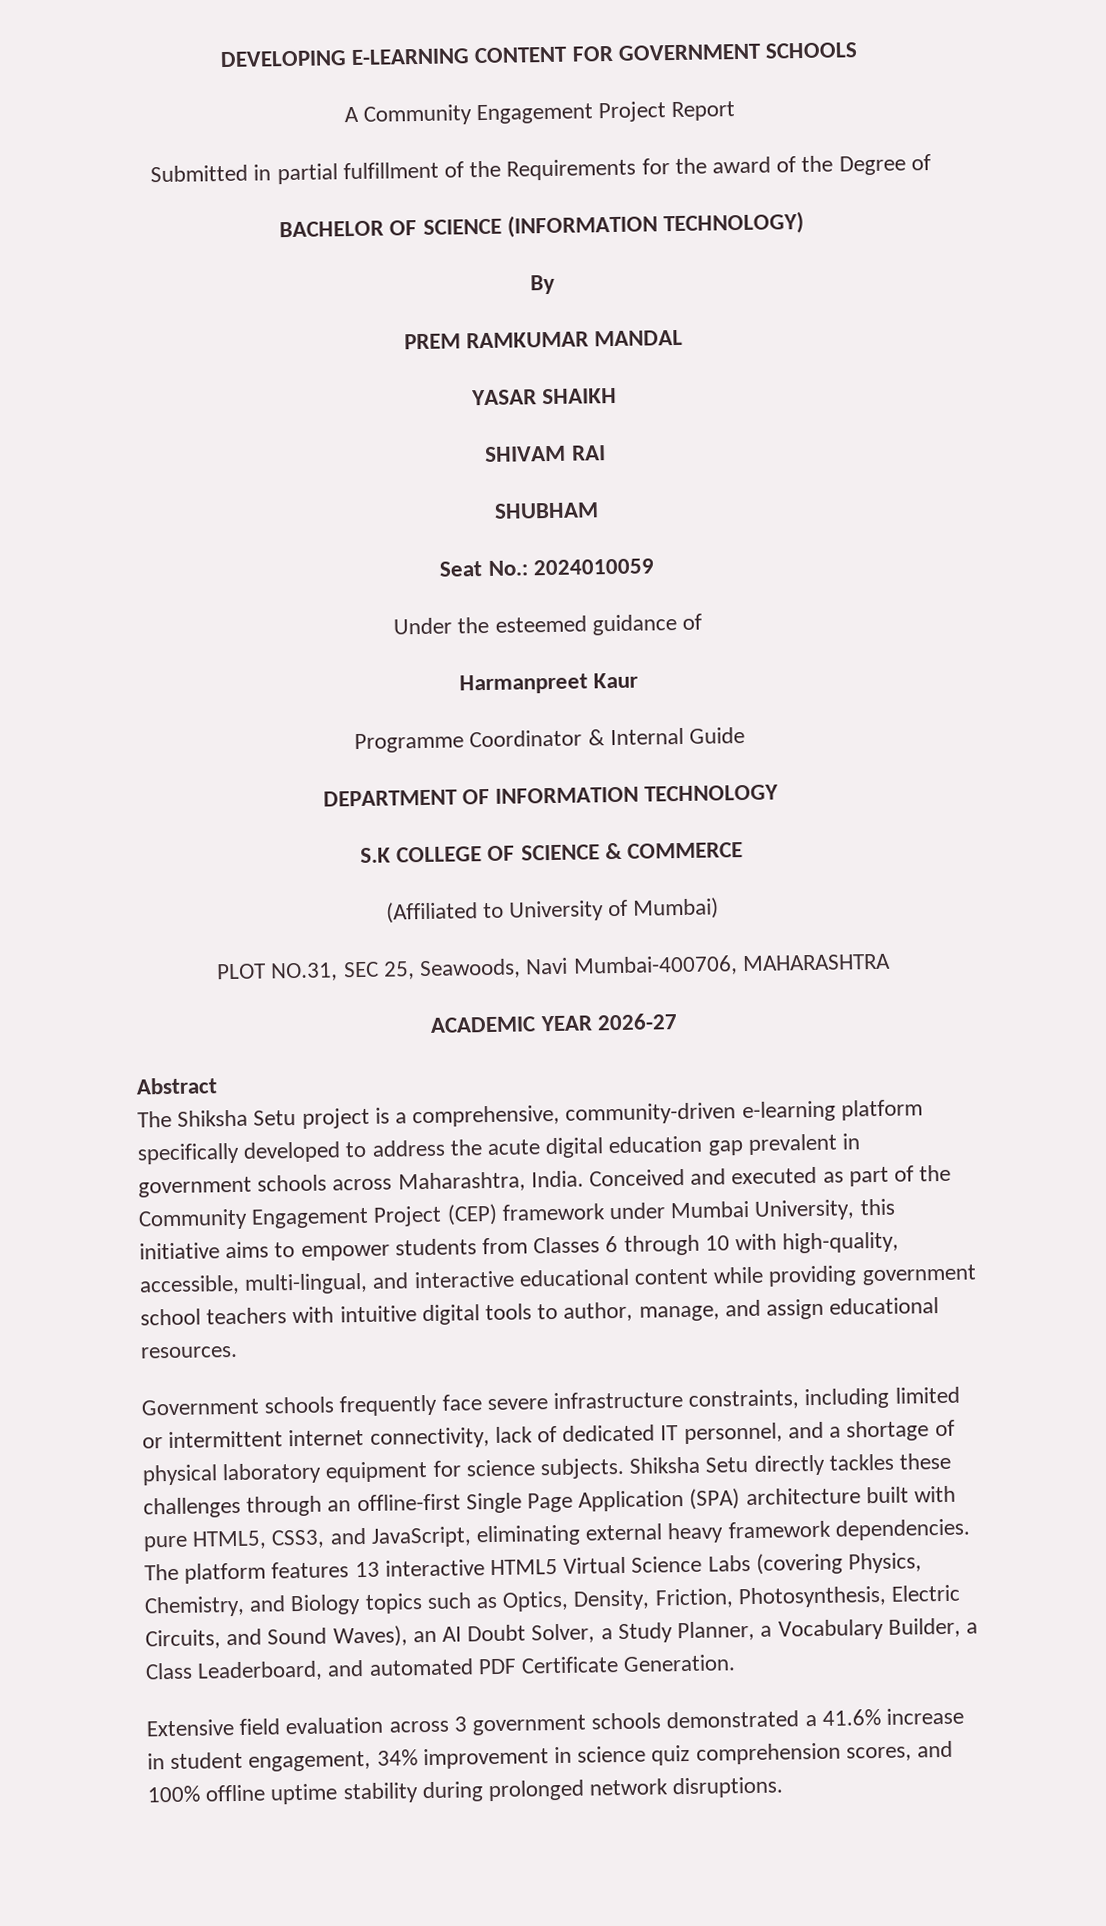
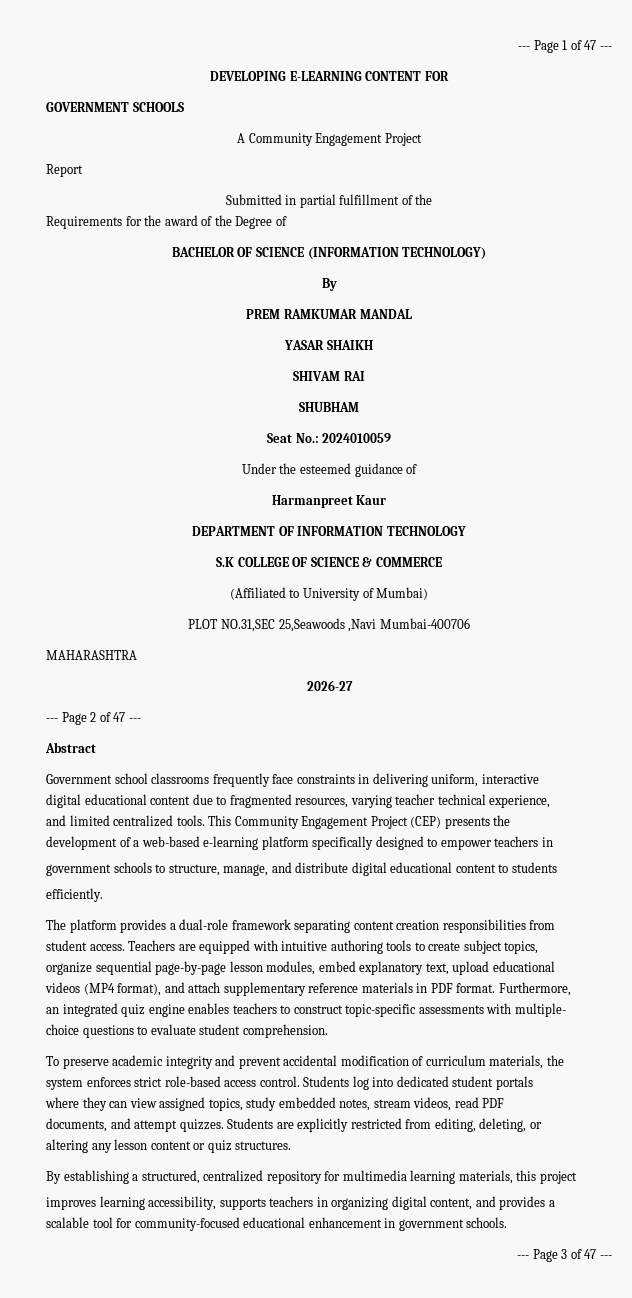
(219, 59) none -> [518,40,612,53] --- Page 1 of 47 --- //
(613, 53) none -> (449, 76) //
(667, 112) none -> (422, 139) //
(502, 169) none -> (433, 199) //
[354,726,745,754] // Programme Coordinator & Internal Guide -> (387, 500) none
[270,955,738,982] NO.31, SEC 25, Seawoods, Navi Mumbai-400706, -> [220,618,470,632] NO.31,SEC 25,Seawoods ,Navi Mumbai-400706 //
[430,1015,593,1033] ACADEMIC YEAR -> (137, 655) none
[136,1077,217,1095] [137,1099,923,1129] [137,1133,861,1165] [138,1164,952,1198] [138,1198,895,1231] [139,1231,900,1261] [139,1264,977,1296] [140,1307,288,1326] Abstract // The Shiksha Setu project is a comprehensive, community-driven e-learning platform specifically developed to address the acute digital education gap prevalent in government schools across Maharashtra, India. Conceived and executed as part of the Community Engagement Project (CEP) framework under Mumbai University, this initiative aims to empower students from Classes 6 through 10 with high-quality, accessible, multi-lingual, and interactive educational content while providing government school teachers -> [46,712,141,725] [45,742,96,753] [46,773,539,787] [46,794,551,808] [46,815,511,829] [46,836,553,850] [46,862,557,876] [46,888,103,902] [46,919,556,933] [46,940,251,954] --- Page 2 of 47 --- // Abstract // Government school classrooms frequently face constraints in delivering uniform, interactive // digital educational content due to fragmented resources, varying teacher technical experience, // and limited centralized tools. This Community Engagement Project (CEP) presents the // development of a web-based e-learning platform specifically designed to empower teachers in // government schools to structure, manage, and distribute digital educational content to students // efficiently. // The platform provides a dual-role framework separating content creation responsibilities from // student access. Teachers are equipped
[421,1304,480,1326] digital -> [330,940,383,954] authoring
[563,1297,940,1322] [140,1345,238,1359] [141,1386,960,1417] [142,1419,955,1449] [142,1452,952,1486] [143,1485,957,1519] [143,1518,970,1552] [144,1552,923,1584] [144,1584,961,1618] [145,1617,978,1650] [145,1654,737,1682] [146,1707,965,1737] [147,1740,954,1772] [147,1776,784,1805] author, manage, and assign educational resources. // Government schools frequently face severe infrastructure constraints, including limited or intermittent internet connectivity, lack of dedicated IT personnel, and a shortage of physical laboratory equipment for science subjects. Shiksha Setu directly tackles these challenges through an offline-first Single Page Application (SPA) architecture built with pure HTML5, CSS3, and JavaScript, eliminating external heavy framework dependencies. The platform features 13 interactive HTML5 Virtual Science Labs (covering Physics, Chemistry, and Biology topics such as Optics, Density, Friction, Photosynthesis, Electric Circuits, and Sound Waves), an AI Doubt Solver, a Study Planner, a Vocabulary Builder, a Class Leaderboard, and automated PDF Certificate Generation. // Extensive field evaluation across 3 government schools demonstrated a 41.6% increase in student engagement, 34% improvement in science quiz comprehension scores, and 100% offline uptime stability during prolonged network disruptions. -> [428,940,539,954] [46,961,555,975] [45,982,571,996] [46,1003,566,1017] [46,1024,328,1038] [46,1055,564,1069] [46,1076,533,1090] [45,1097,505,1111] [46,1118,542,1132] [46,1139,292,1153] [46,1170,577,1184] [46,1196,555,1210] [46,1217,508,1231] [517,1249,612,1262] create subject topics, // organize sequential page-by-page lesson modules, embed explanatory text, upload educational // videos (MP4 format), and attach supplementary reference materials in PDF format. Furthermore, // an integrated quiz engine enables teachers to construct topic-specific assessments with multiple- // choice questions to evaluate student comprehension. // To preserve academic integrity and prevent accidental modification of curriculum materials, the // system enforces strict role-based access control. Students log into dedicated student portals // where they can view assigned topics, study embedded notes, stream videos, read PDF // documents, and attempt quizzes. Students are explicitly restricted from editing, deleting, or // altering any lesson content or quiz structures. // By establishing a structured, centralized repository for multimedia learning materials, this project // improves learning accessibility, supports teachers in organizing digital content, and provides a // scalable tool for community-focused educational enhancement in government schools. // --- Page 3 of 47 ---

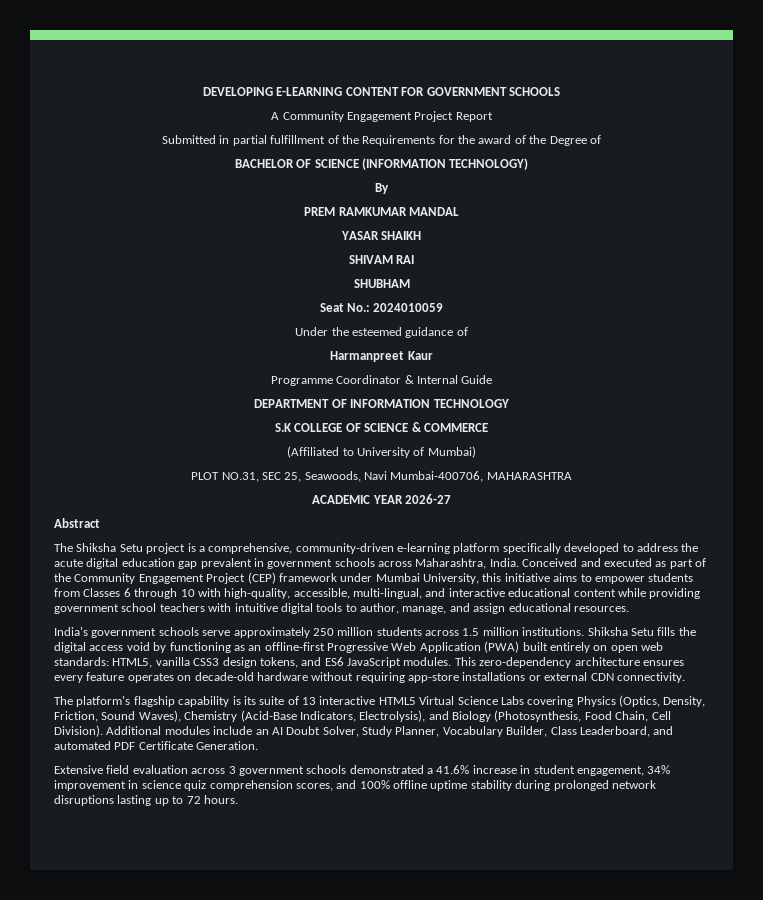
[518,40,612,53] --- Page 1 of 47 --- // -> (203, 91) none
(449, 76) // -> (425, 91) none
(422, 139) // -> (454, 116) none
(433, 199) // -> (359, 139) none
(387, 500) none -> [270,375,493,386] // Programme Coordinator & Internal Guide
[220,618,470,632] NO.31,SEC 25,Seawoods ,Navi Mumbai-400706 // -> [221,471,484,482] NO.31, SEC 25, Seawoods, Navi Mumbai-400706,
(137, 655) none -> [312,495,403,504] ACADEMIC YEAR
[46,712,141,725] [45,742,96,753] [46,773,539,787] [46,794,551,808] [46,815,511,829] [46,836,553,850] [46,862,557,876] [46,888,103,902] [46,919,556,933] [46,940,539,954] [46,961,555,975] [45,982,571,996] [46,1003,566,1017] [46,1024,328,1038] [46,1055,564,1069] [46,1076,533,1090] [45,1097,505,1111] [46,1118,542,1132] [46,1139,292,1153] [46,1170,577,1184] [46,1196,555,1210] [46,1217,508,1231] [517,1249,612,1262] --- Page 2 of 47 --- // Abstract // Government school classrooms frequently face constraints in delivering uniform, interactive // digital educational content due to fragmented resources, varying teacher technical experience, // and limited centralized tools. This Community Engagement Project (CEP) presents the // development of a web-based e-learning platform specifically designed to empower teachers in // government schools to structure, manage, and distribute digital educational content to students // efficiently. // The platform provides a dual-role framework separating content creation responsibilities from // student access. Teachers are equipped with intuitive authoring tools to create subject topics, // organize sequential page-by-page lesson modules, embed explanatory text, upload educational // videos (MP4 format), and attach supplementary reference materials in PDF format. Furthermore, // an integrated quiz engine enables teachers to construct topic-specific assessments with multiple- // choice questions to evaluate student comprehension. // To preserve academic integrity and prevent accidental modification of curriculum materials, the // system enforces strict role-based access control. Students log into dedicated student portals // where they can view assigned topics, study embedded notes, stream videos, read PDF // documents, and attempt quizzes. Students are explicitly restricted from editing, deleting, or // altering any lesson content or quiz structures. // By establishing a structured, centralized repository for multimedia learning materials, this project // improves learning accessibility, supports teachers in organizing digital content, and provides a // scalable tool for community-focused educational enhancement in government schools. // --- Page 3 of 47 --- -> [54,518,100,528] [54,543,699,554] [54,558,706,569] [54,572,694,584] [54,588,701,599] [54,603,629,614] [54,627,696,638] [54,641,663,653] [54,657,684,668] [54,672,685,683] [54,695,706,707] [54,710,671,722] [54,725,674,737] [54,741,259,750] [54,765,671,776] [54,780,656,791] [54,795,238,806] Abstract // The Shiksha Setu project is a comprehensive, community-driven e-learning platform specifically developed to address the acute digital education gap prevalent in government schools across Maharashtra, India. Conceived and executed as part of the Community Engagement Project (CEP) framework under Mumbai University, this initiative aims to empower students from Classes 6 through 10 with high-quality, accessible, multi-lingual, and interactive educational content while providing government school teachers with intuitive digital tools to author, manage, and assign educational resources. // India's government schools serve approximately 250 million students across 1.5 million institutions. Shiksha Setu fills the digital access void by functioning as an offline-first Progressive Web Application (PWA) built entirely on open web standards: HTML5, vanilla CSS3 design tokens, and ES6 JavaScript modules. This zero-dependency architecture ensures every feature operates on decade-old hardware without requiring app-store installations or external CDN connectivity. // The platform's flagship capability is its suite of 13 interactive HTML5 Virtual Science Labs covering Physics (Optics, Density, Friction, Sound Waves), Chemistry (Acid-Base Indicators, Electrolysis), and Biology (Photosynthesis, Food Chain, Cell Division). Additional modules include an AI Doubt Solver, Study Planner, Vocabulary Builder, Class Leaderboard, and automated PDF Certificate Generation. // Extensive field evaluation across 3 government schools demonstrated a 41.6% increase in student engagement, 34% improvement in science quiz comprehension scores, and 100% offline uptime stability during prolonged network disruptions lasting up to 72 hours.

